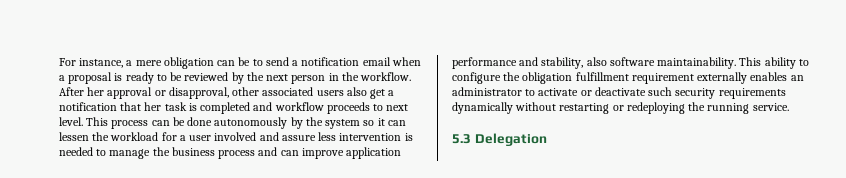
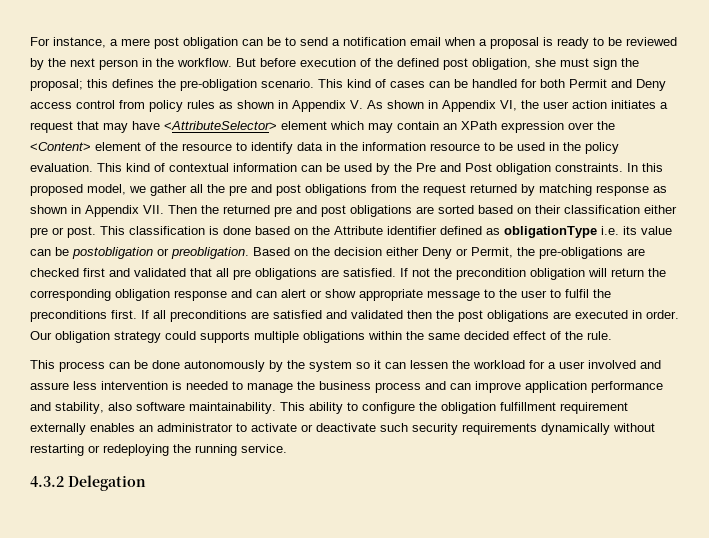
(162, 63) none -> [154,37,179,49] post
[59,87,395,99] [59,102,409,114] [59,117,83,126] After her approval or disapproval, other associated users also get a notification that her task is completed and workflow proceeds to next level. -> [236,58,639,70] [30,79,666,91] [30,100,668,112] [30,121,615,133] [30,142,619,154] [30,163,663,175] [30,184,667,196] [30,205,677,217] [30,226,672,238] [30,247,645,259] [30,268,666,280] [30,289,611,301] [30,310,679,322] [30,331,612,343] But before execution of the defined post obligation, she must sign the proposal; this defines the pre-obligation scenario. This kind of cases can be handled for both Permit and Deny access control from policy rules as shown in Appendix V. As shown in Appendix VI, the user action initiates a request that may have <AttributeSelector> element which may contain an XPath expression over the <Content> element of the resource to identify data in the information resource to be used in the policy evaluation. This kind of contextual information can be used by the Pre and Post obligation constraints. In this proposed model, we gather all the pre and post obligations from the request returned by matching response as shown in Appendix VII. Then the returned pre and post obligations are sorted based on their classification either pre or post. This classification is done based on the Attribute identifier defined as obligationType i.e. its value can be postobligation or preobligation. Based on the decision either Deny or Permit, the pre-obligations are checked first and validated that all pre obligations are satisfied. If not the precondition obligation will return the corresponding obligation response and can alert or show appropriate message to the user to fulfil the preconditions first. If all preconditions are satisfied and validated then the post obligations are executed in order. Our obligation strategy could supports multiple obligations within the same decided effect of the rule. //
[452,134,471,144] 5.3 -> [30,476,64,487] 4.3.2

